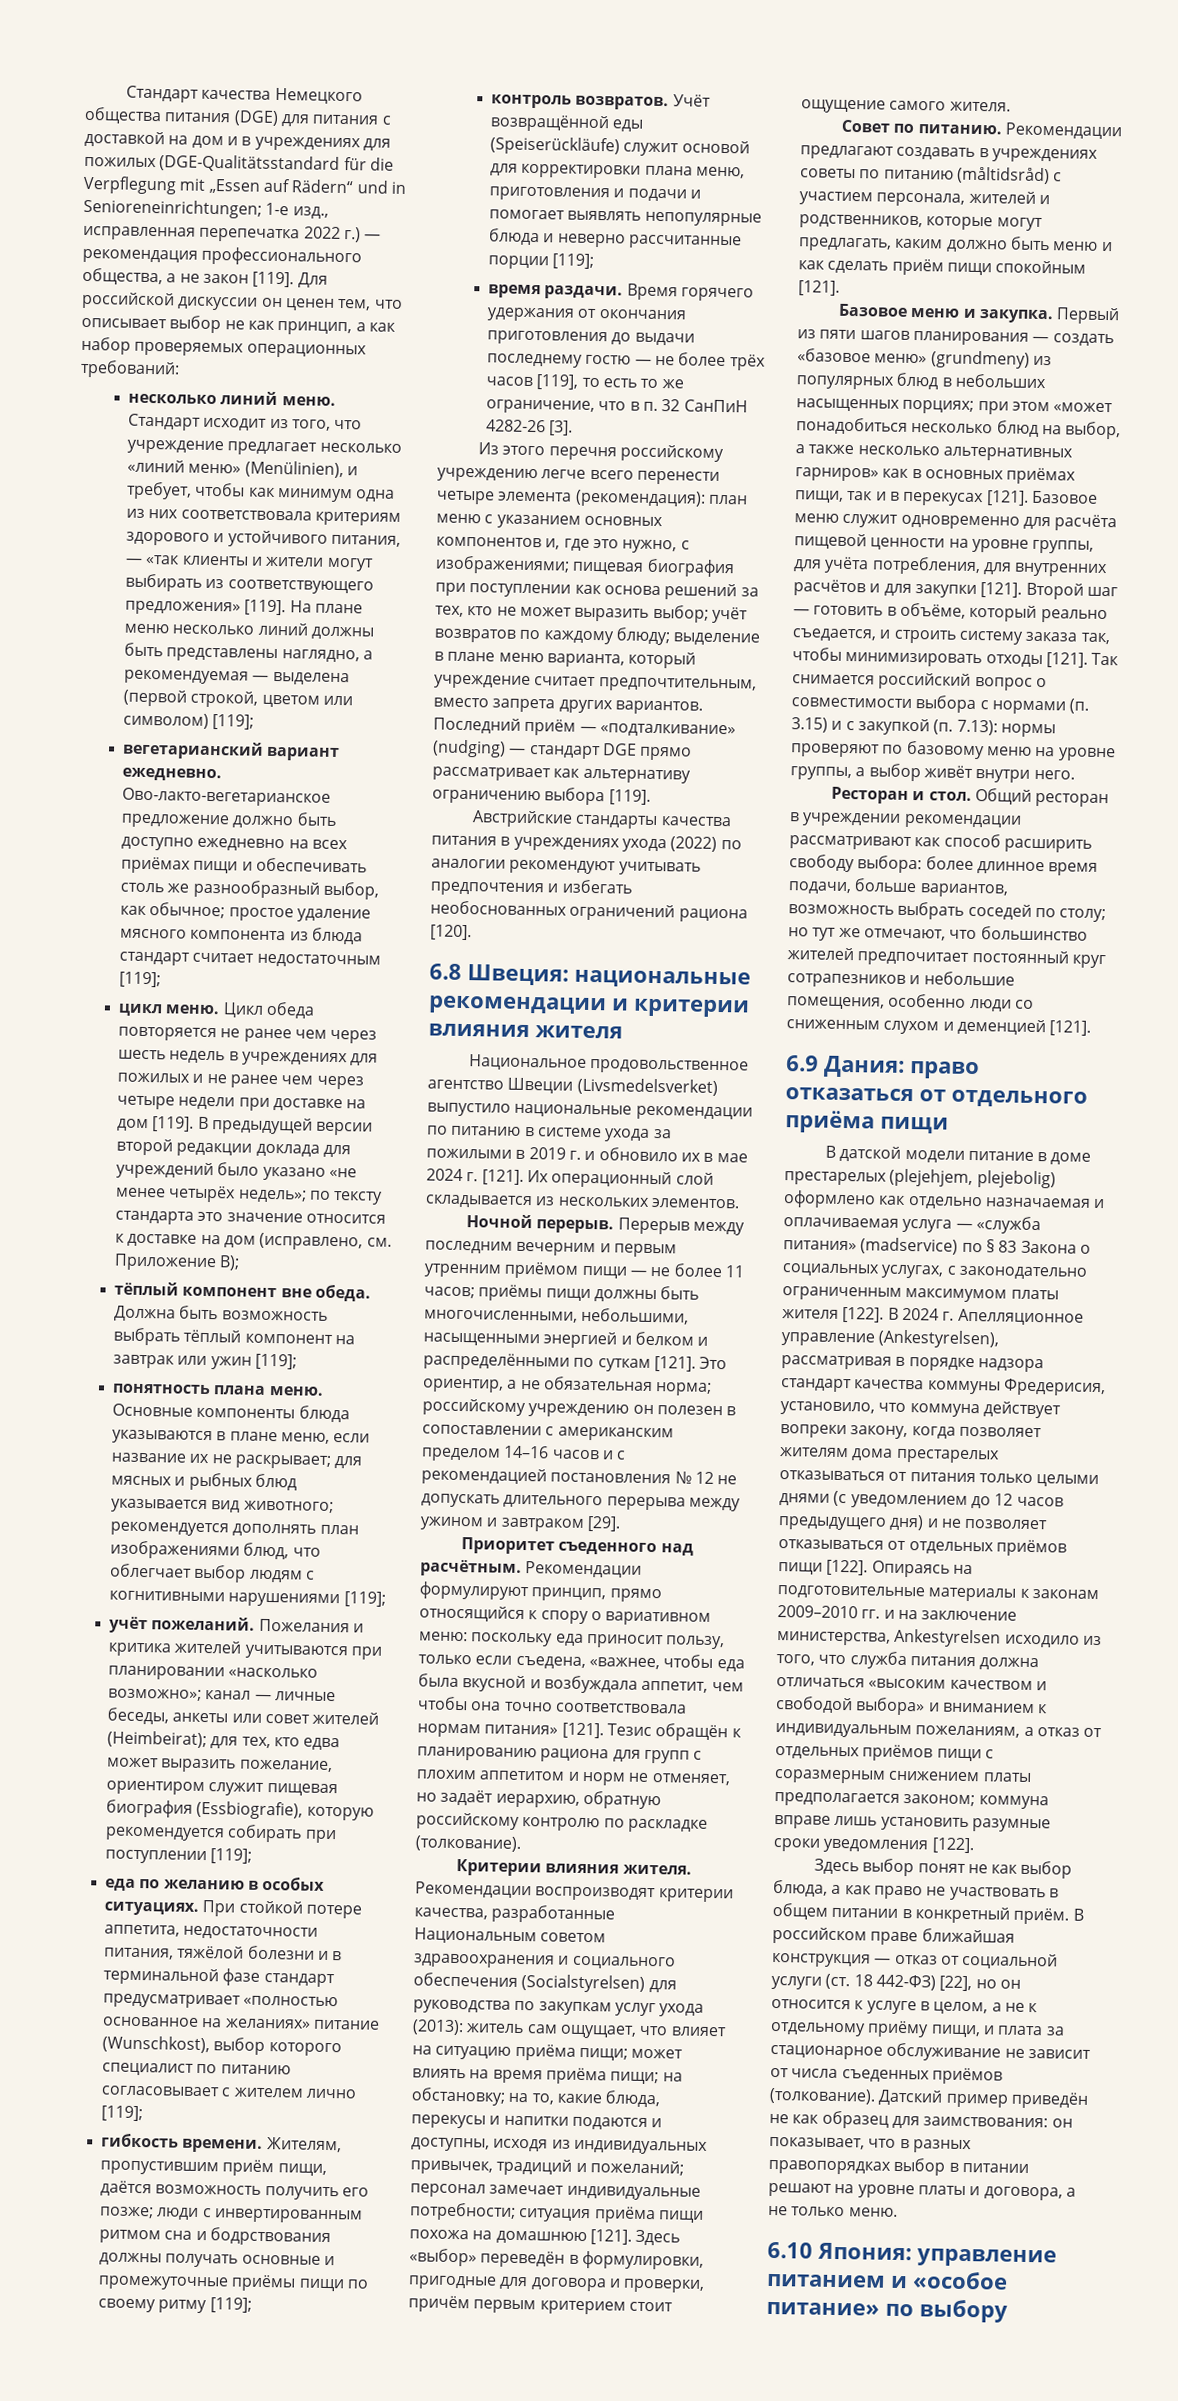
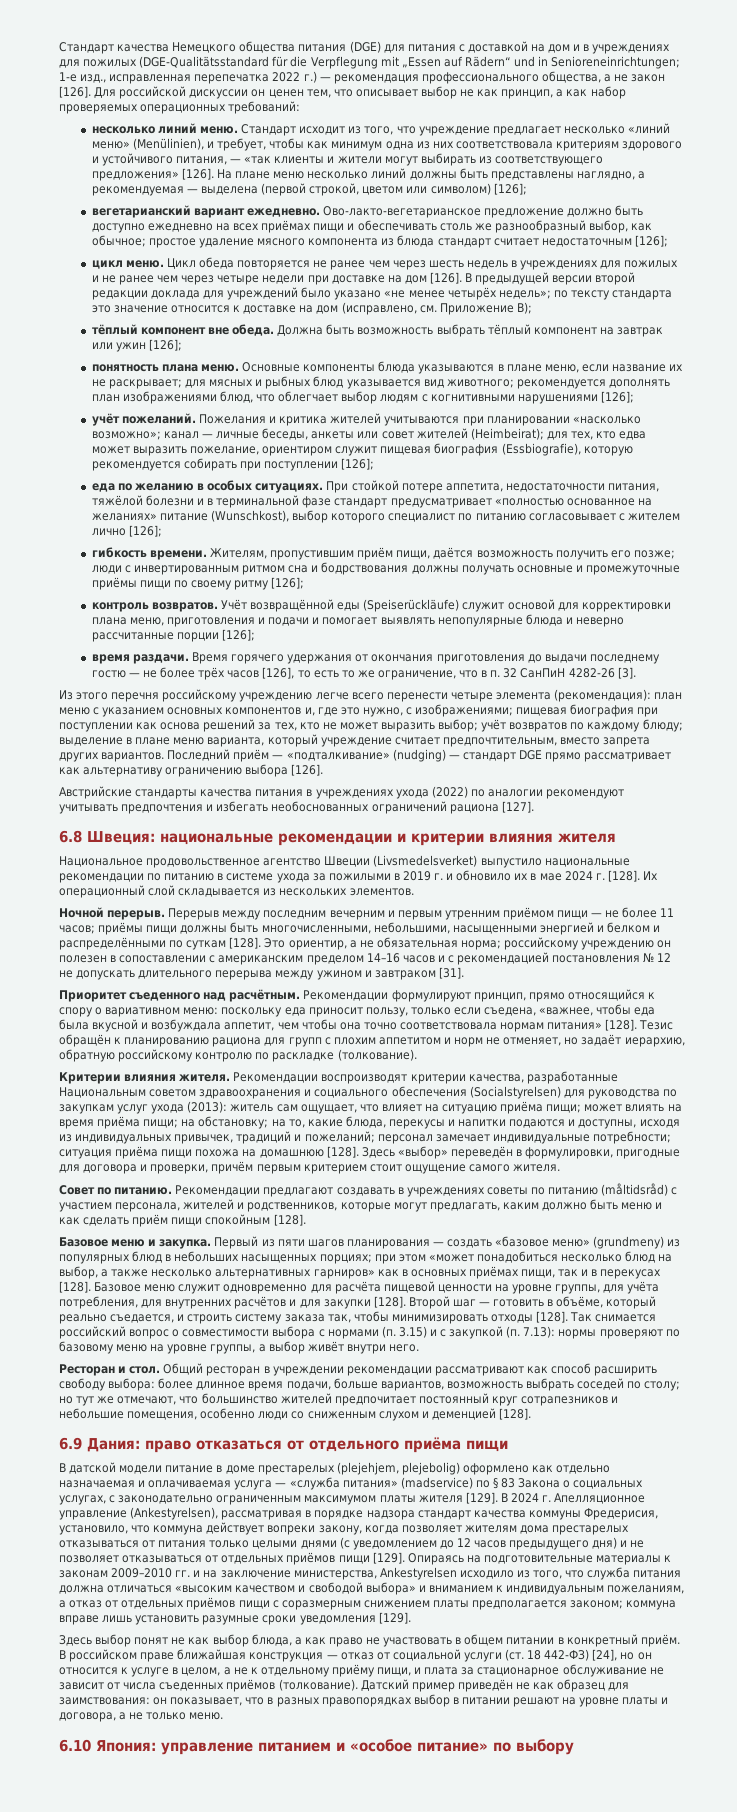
[252,271,295,288] [119]. -> [59,86,91,98] [126].
[244,599,287,616] [119]. -> [181,168,214,180] [126].
[212,714,255,730] [119]; -> [493,183,527,195] [126];
[118,971,161,988] [119]; -> [634,235,668,247] [126];
[152,1116,195,1132] [119]. -> [429,272,462,284] [126].
[254,1353,297,1370] [119]; -> [149,339,183,351] [126];
[343,1591,386,1607] [119]; -> [600,391,634,403] [126];
[210,1848,253,1864] [119]; -> [341,458,375,470] [126];
[100,2105,143,2122] [119]; -> [128,525,162,537] [126];
[209,2297,252,2313] [119]; -> [271,577,305,589] [126];
[552,253,595,269] [119]; -> [222,629,256,641] [126];
[536,374,579,390] [119], -> [262,667,295,679] [126],
[608,789,651,805] [119]. -> [291,764,324,776] [126].
[430,924,472,941] [120]. -> [501,801,534,813] [127].
[481,1169,524,1185] [121]. -> [607,870,640,882] [128].
[653,1356,696,1372] [121]. -> [229,937,262,949] [128].
[586,1516,621,1532] [29]. -> [438,967,464,979] [31].
[561,1722,604,1739] [121]. -> [605,1019,638,1031] [128].
[589,2229,632,2245] [121]. -> [326,1146,359,1158] [128].
[798,280,840,296] [121]. -> [273,1214,306,1226] [128].
[985,490,1029,506] [121]. -> [59,1281,91,1293] [128].
[980,582,1023,598] [121]. -> [373,1296,406,1308] [128].
[1045,652,1088,668] [121]. -> [536,1311,569,1323] [128].
[1049,1020,1092,1036] [121]. -> [498,1408,531,1420] [128].
[842,1306,885,1323] [122]. -> [465,1492,498,1504] [129].
[826,1559,869,1576] [122]. -> [372,1552,405,1564] [129].
[931,1837,975,1854] [122]. -> [378,1612,411,1624] [129].
[939,1975,973,1992] [22], -> [592,1649,618,1661] [24],

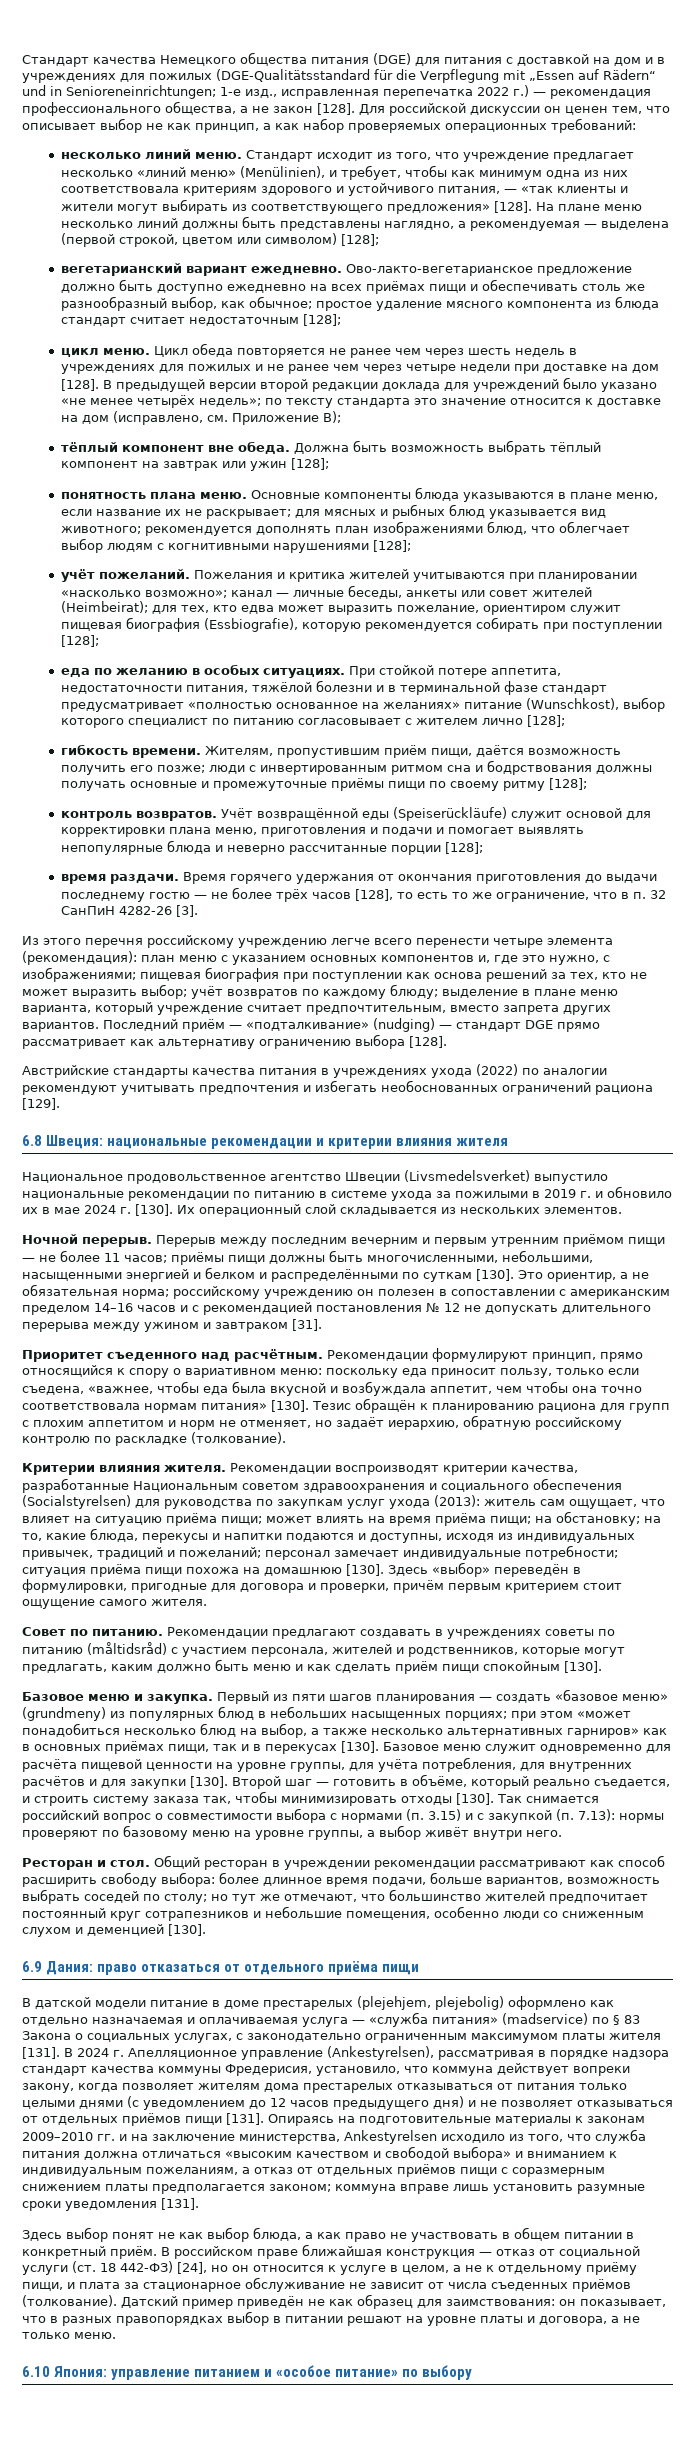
[59,86,91,98] [126]. -> [317,103,355,115] [128].
[181,168,214,180] [126]. -> [493,201,532,213] [128].
[493,183,527,195] [126]; -> [340,234,379,246] [128];
[634,235,668,247] [126]; -> [302,314,341,326] [128];
[429,272,462,284] [126]. -> [60,379,99,391] [128].
[149,339,183,351] [126]; -> [290,458,329,470] [128];
[600,391,634,403] [126]; -> [372,540,411,552] [128];
[341,458,375,470] [126]; -> [60,635,99,647] [128];
[128,525,162,537] [126]; -> [526,715,565,727] [128];
[271,577,305,589] [126]; -> [548,778,587,790] [128];
[222,629,256,641] [126]; -> [444,842,483,854] [128];
[262,667,295,679] [126], -> [354,889,393,901] [128],
[291,764,324,776] [126]. -> [409,1036,447,1048] [128].
[501,801,534,813] [127]. -> [22,1098,60,1110] [129].
[607,870,640,882] [128]. -> [135,1204,173,1216] [130].
[229,937,262,949] [128]. -> [476,1269,514,1281] [130].
[605,1019,638,1031] [128]. -> [271,1400,309,1412] [130].
[326,1146,359,1158] [128]. -> [346,1564,384,1576] [130].
[273,1214,306,1226] [128]. -> [564,1661,602,1673] [130].
[59,1281,91,1293] [128]. -> [341,1741,379,1753] [130].
[373,1296,406,1308] [128]. -> [190,1776,228,1788] [130].
[536,1311,569,1323] [128]. -> [456,1793,494,1805] [130].
[498,1408,531,1420] [128]. -> [168,1924,206,1936] [130].
[465,1492,498,1504] [129]. -> [22,2047,60,2059] [131].
[372,1552,405,1564] [129]. -> [226,2113,264,2125] [131].
[378,1612,411,1624] [129]. -> [161,2198,199,2210] [131].

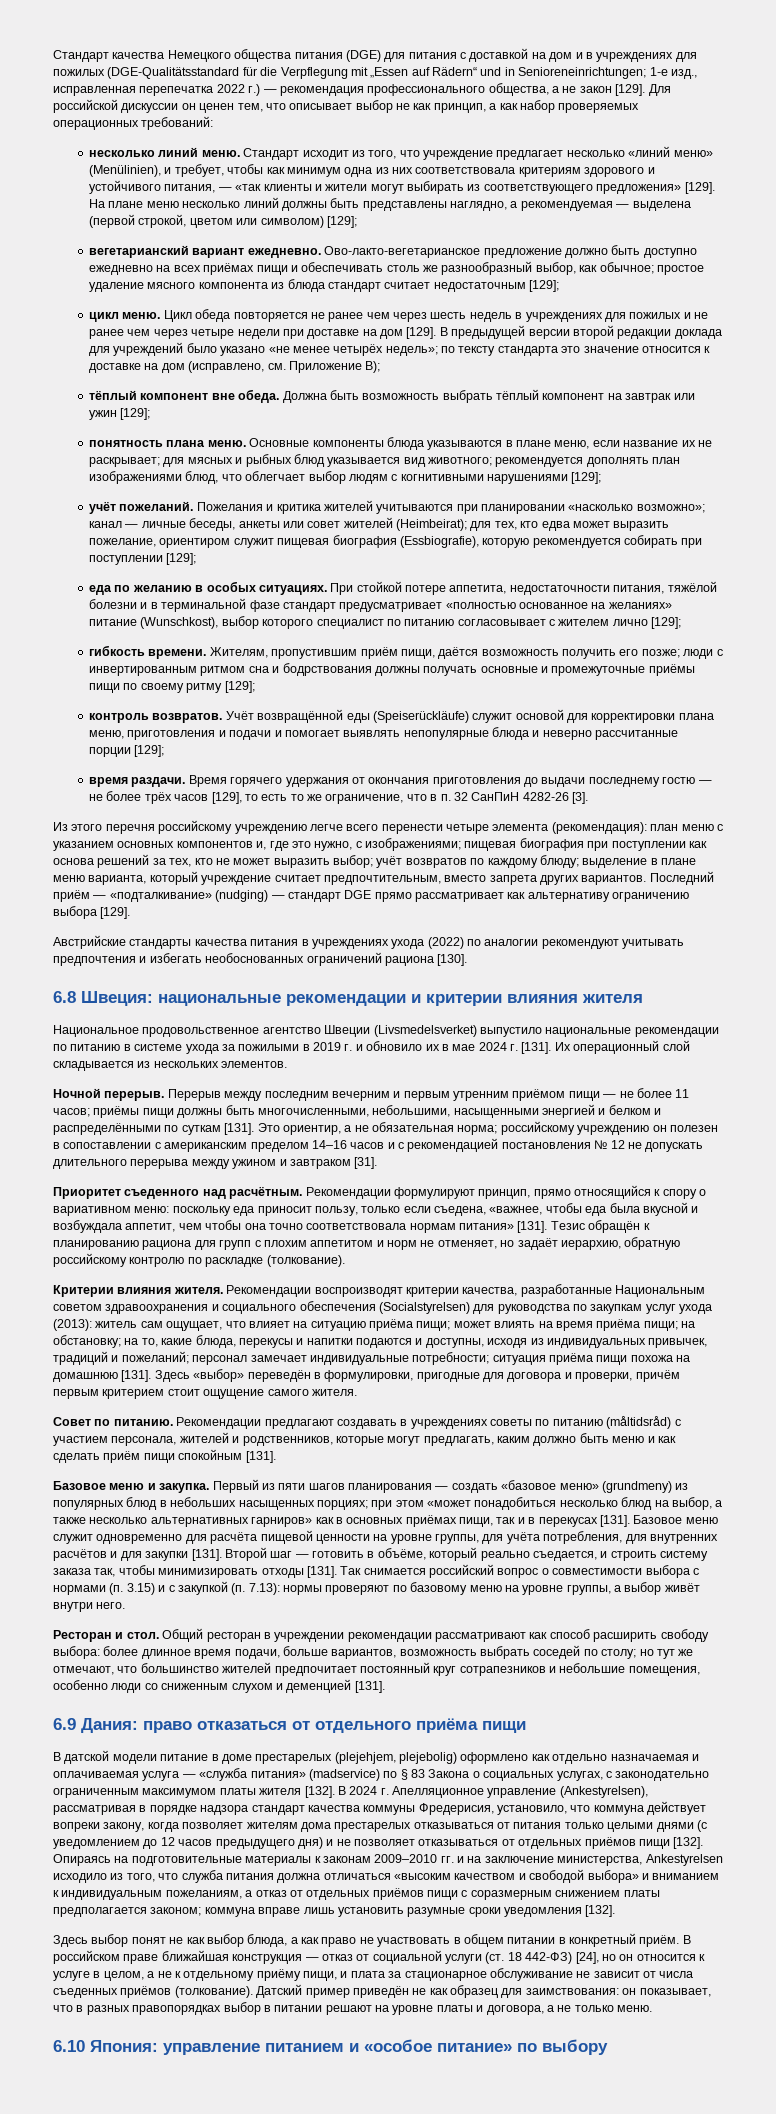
[317,103,355,115] [128]. -> [615,84,646,96] [129].
[493,201,532,213] [128]. -> [684,182,715,194] [129].
[340,234,379,246] [128]; -> [326,216,357,228] [129];
[302,314,341,326] [128]; -> [529,280,560,292] [129];
[60,379,99,391] [128]. -> [406,327,437,339] [129].
[290,458,329,470] [128]; -> [120,408,151,420] [129];
[372,540,411,552] [128]; -> [571,472,602,484] [129];
[60,635,99,647] [128]; -> [166,553,197,565] [129];
[526,715,565,727] [128]; -> [651,617,682,629] [129];
[548,778,587,790] [128]; -> [224,681,255,693] [129];
[444,842,483,854] [128]; -> [134,745,165,757] [129];
[354,889,393,901] [128], -> [211,792,242,804] [129],
[409,1036,447,1048] [128]. -> [100,907,131,919] [129].
[22,1098,60,1110] [129]. -> [437,954,468,966] [130].
[135,1204,173,1216] [130]. -> [521,1042,552,1054] [131].
[476,1269,514,1281] [130]. -> [224,1123,255,1135] [131].
[271,1400,309,1412] [130]. -> [517,1221,548,1233] [131].
[346,1564,384,1576] [130]. -> [121,1370,152,1382] [131].
[564,1661,602,1673] [130]. -> [245,1451,276,1463] [131].
[341,1741,379,1753] [130]. -> [599,1515,630,1527] [131].
[190,1776,228,1788] [130]. -> [191,1549,222,1561] [131].
[456,1793,494,1805] [130]. -> [306,1566,337,1578] [131].
[168,1924,206,1936] [130]. -> [354,1681,385,1693] [131].
[22,2047,60,2059] [131]. -> [304,1786,335,1798] [132].
[226,2113,264,2125] [131]. -> [673,1837,704,1849] [132].
[161,2198,199,2210] [131]. -> [585,1905,616,1917] [132].

